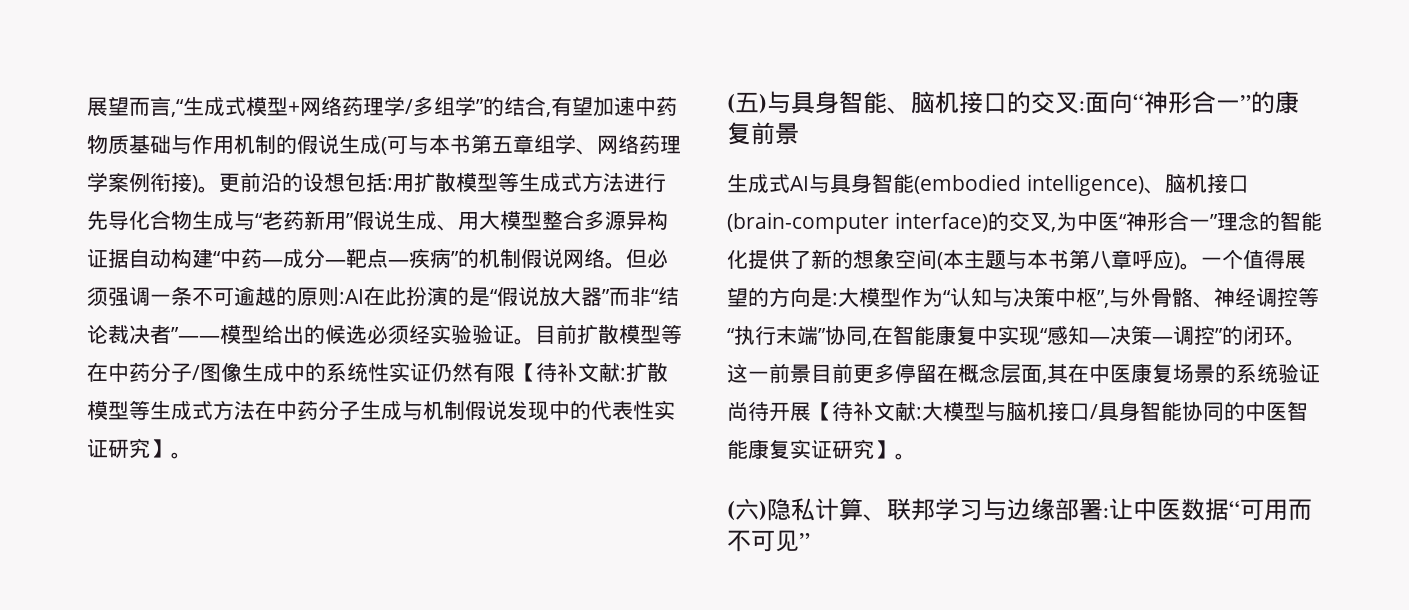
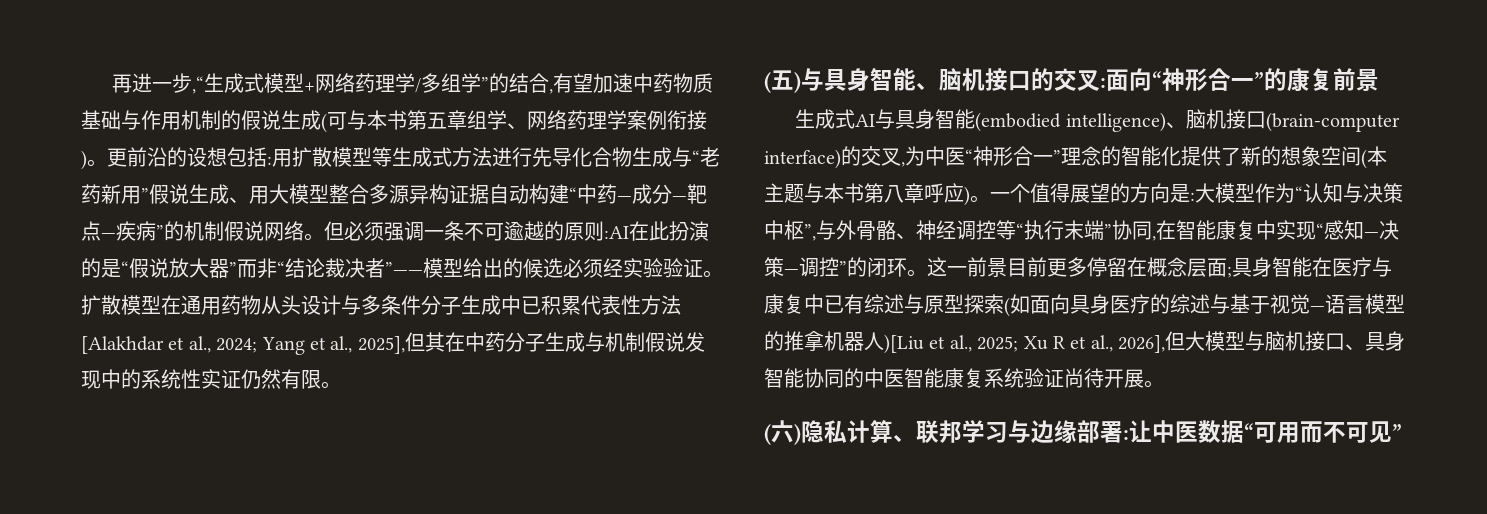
[87,96,171,116] 展望而言 -> [112,73,193,93] 再进一步
[535,324,682,344] [87,362,668,383] [87,400,255,420] 目前扩散模型等在中药分子/图像生成中的系统性实证仍然有限【待补文献:扩散模型等生成式方法 -> [81,295,681,315] [81,332,445,355] 扩散模型在通用药物从头设计与多条件分子生成中已积累代表性方法[Alakhdar et al., 2024; Yang et al., 2025],但其
[591,400,675,420] [87,438,171,458] 代表性实证研究】 -> [141,369,321,389] 系统性实证仍然有限
[1042,363,1320,384] [727,401,922,422] ,其在中医康复场景的系统验证尚待开展【待补文献: -> [1227,257,1392,278] [764,294,1405,317] [764,331,1186,354] ;具身智能在医疗与康复中已有综述与原型探索(如面向具身医疗的综述与基于视觉—语言模型的推拿机器人)[Liu et al., 2025; Xu R et al., 2026],但
[1090,404,1098,419] / -> [1345,344,1366,350] 、
[790,439,895,459] 实证研究】 -> [984,368,1144,388] 系统验证尚待开展

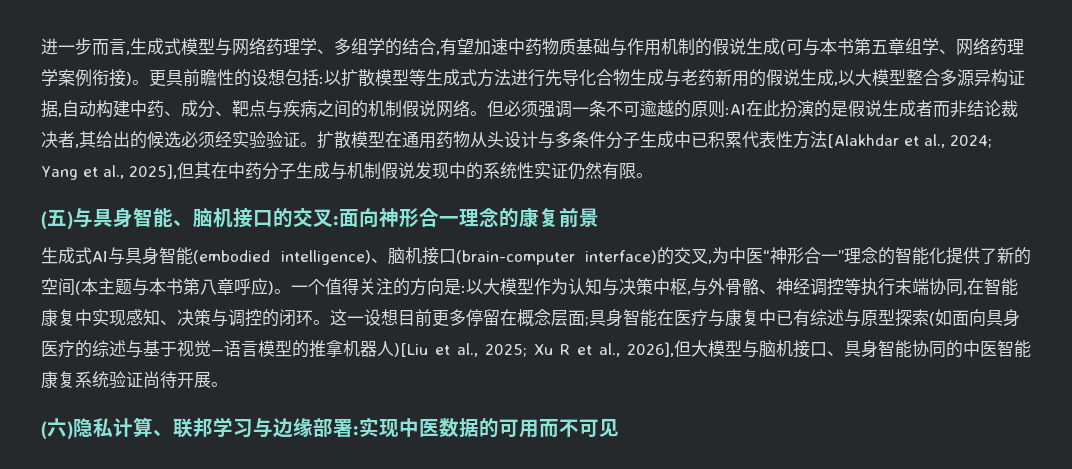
[112,73,205,94] 再进一步,“ -> [41,38,130,56] 进一步而言,
[304,73,490,93] +网络药理学/多组学” -> [215,38,385,56] 与网络药理学、多组学
[127,147,167,167] 前沿 -> [166,69,234,87] 具前瞻性
[272,149,292,167] 用 -> [324,70,341,85] 以
[692,150,700,165] “ -> (681, 78) none
[141,184,269,204] ”假说生成、用 -> [749,69,855,87] 的假说生成,以
(489, 194) none -> [58,113,62,117] ,
[569,184,707,204] [81,221,164,241] “中药—成分—靶点—疾病” -> [130,100,351,118] 中药、成分、靶点与疾病之间
[121,258,285,278] “假说放大器”而非“ -> [848,100,967,118] 假说生成者而非
[385,258,463,278] ”——模型 -> [75,131,96,148] ,其
[1152,68,1264,91] “神形合一” -> [379,208,499,228] 神形合一理念
[1281,146,1321,166] 想象 -> (1031, 256) none
[1070,183,1110,203] 展望 -> [359,278,393,295] 关注
(1195, 196) none -> [466,279,483,294] 以
[1295,186,1303,201] “ -> (568, 286) none
[804,224,816,241] ”, -> [687,291,691,295] ,
[1016,223,1024,238] “ -> (861, 286) none
[1104,224,1112,238] ” -> (929, 286) none
[1316,220,1399,240] [764,257,847,277] “感知—决策—调控” -> [126,309,262,327] 感知、决策与调控
[967,257,1007,277] 前景 -> [364,309,398,326] 设想
[1129,420,1152,443] 让 -> [359,417,399,438] 实现
[1244,423,1254,440] “ -> [479,418,499,438] 的
[1392,424,1402,440] ” -> (619, 428) none

